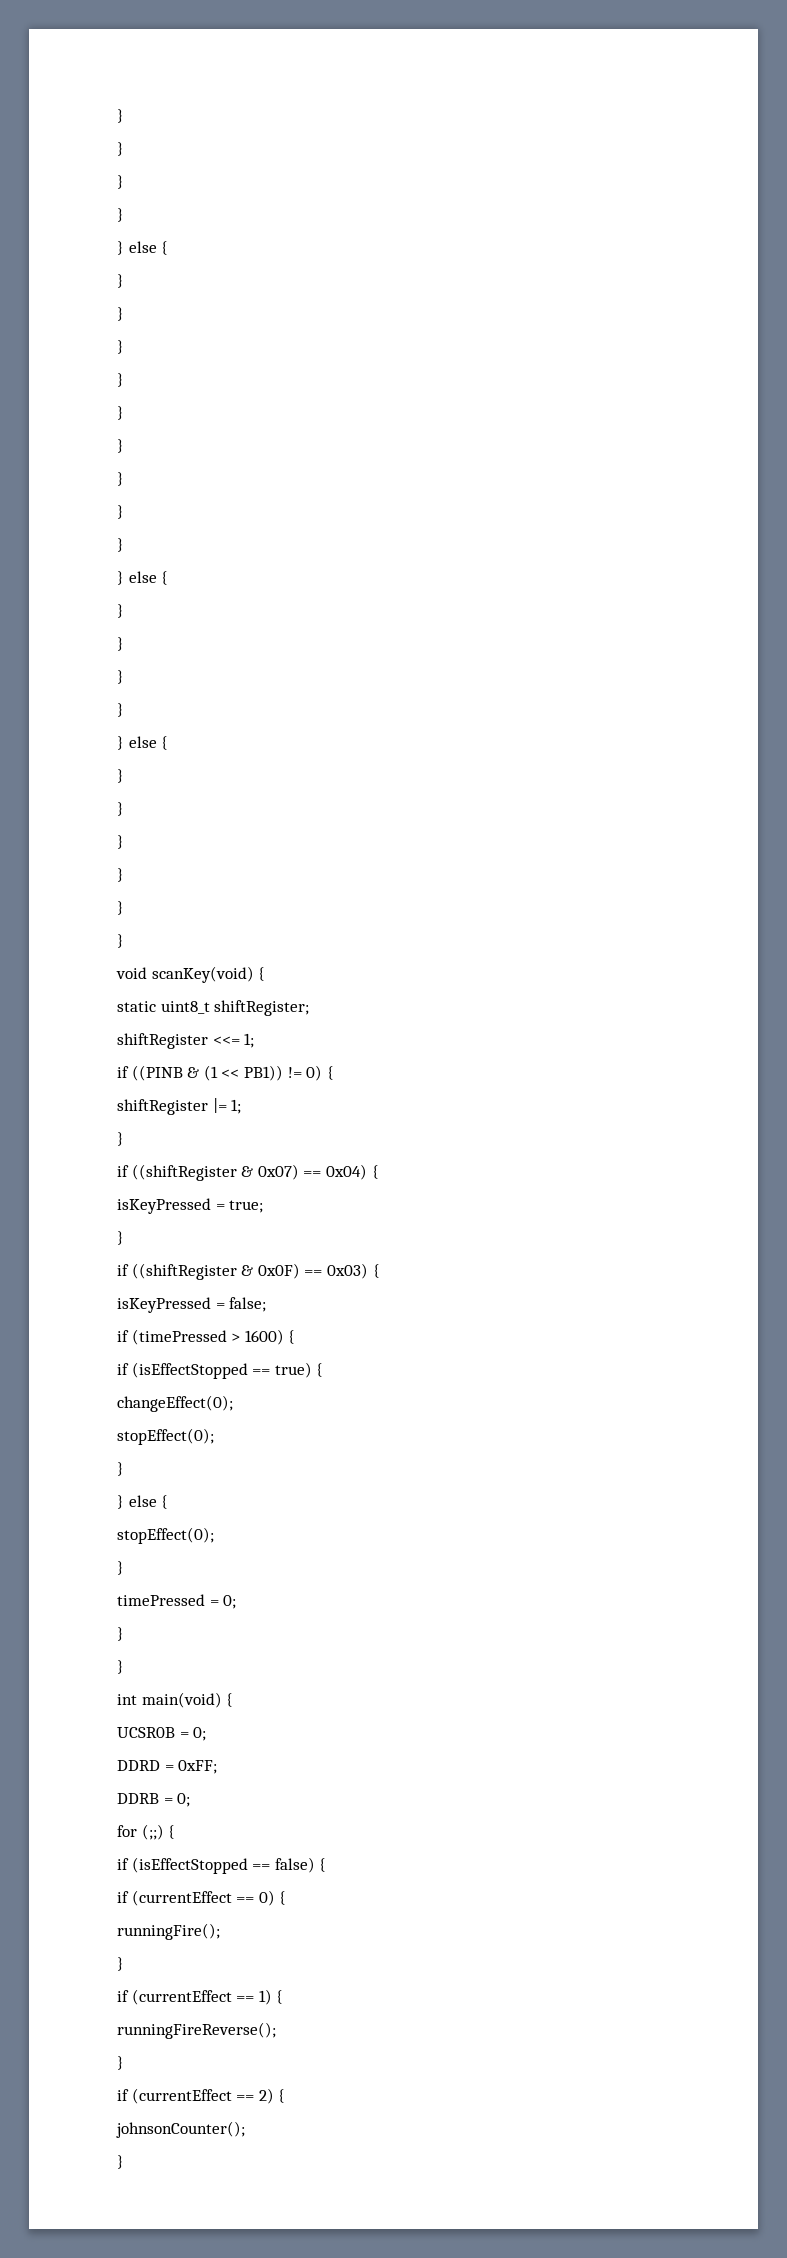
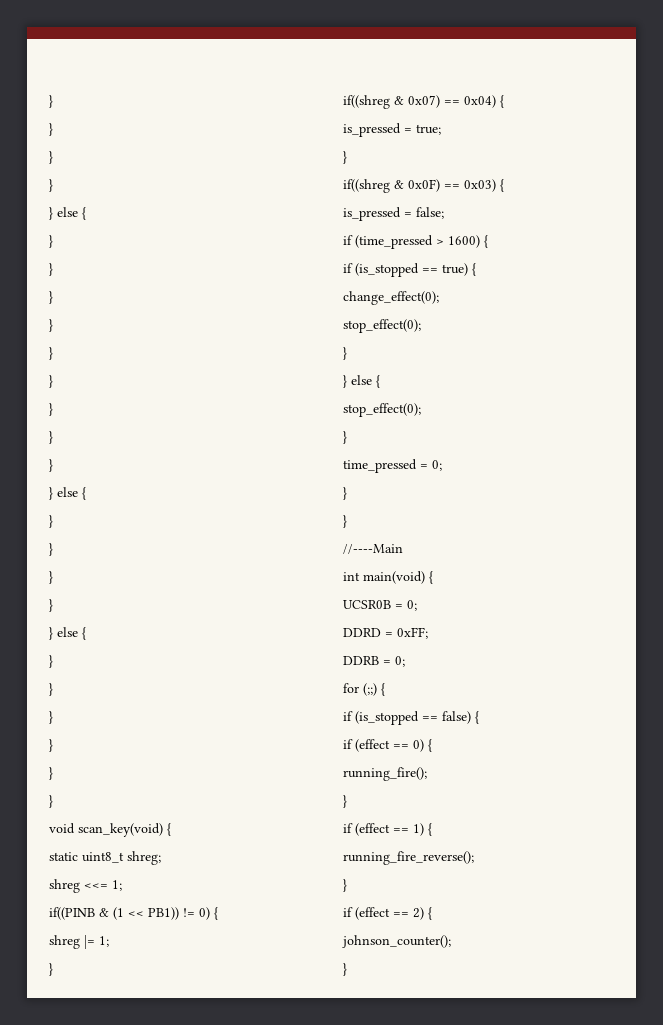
[151,966,254,983] scanKey(void) -> [78,823,163,837] scan_key(void)
[214,1000,310,1016] [117,1033,208,1049] shiftRegister; // shiftRegister -> [127,851,161,865] [49,879,80,893] shreg; // shreg
[117,1065,183,1081] if ((PINB -> [49,907,95,920] if((PINB
[117,1099,208,1115] shiftRegister -> [49,935,80,949] shreg
[117,1164,237,1181] if ((shiftRegister -> [343,95,390,109] if((shreg
[117,1198,211,1214] isKeyPressed -> [343,123,401,137] is_pressed
[117,1263,237,1280] if ((shiftRegister -> [343,179,390,193] if((shreg
[117,1297,211,1313] isKeyPressed -> [343,207,401,221] is_pressed
[131,1329,227,1345] (timePressed -> [355,235,433,249] (time_pressed
[131,1362,248,1379] (isEffectStopped -> [355,263,419,277] (is_stopped
[117,1395,233,1412] [117,1428,214,1445] [117,1462,124,1476] [117,1495,169,1509] [117,1527,214,1544] [117,1561,124,1575] [117,1594,205,1606] changeEffect(0); // stopEffect(0); // } // } else { // stopEffect(0); // } // timePressed -> [343,291,439,305] [343,319,421,333] [343,347,347,360] [343,375,380,388] [343,403,421,417] [343,431,347,444] [343,459,417,473] change_effect(0); // stop_effect(0); // } // } else { // stop_effect(0); // } // time_pressed
(124, 1667) none -> [343,544,403,554] // //----Main
[131,1857,248,1874] (isEffectStopped -> [355,711,419,725] (is_stopped
[131,1890,232,1906] (currentEffect -> [355,739,390,752] (effect
[117,1923,220,1940] [117,1957,124,1971] [117,1989,232,2005] runningFire(); // } // if (currentEffect -> [343,767,427,781] [343,795,347,808] [343,823,390,836] running_fire(); // } // if (effect
[117,2022,276,2039] [117,2056,124,2070] [117,2088,232,2104] runningFireReverse(); // } // if (currentEffect -> [343,851,474,865] [343,879,347,892] [343,907,390,920] running_fire_reverse(); // } // if (effect
[116,2121,245,2138] johnsonCounter(); -> [342,935,451,948] johnson_counter();

